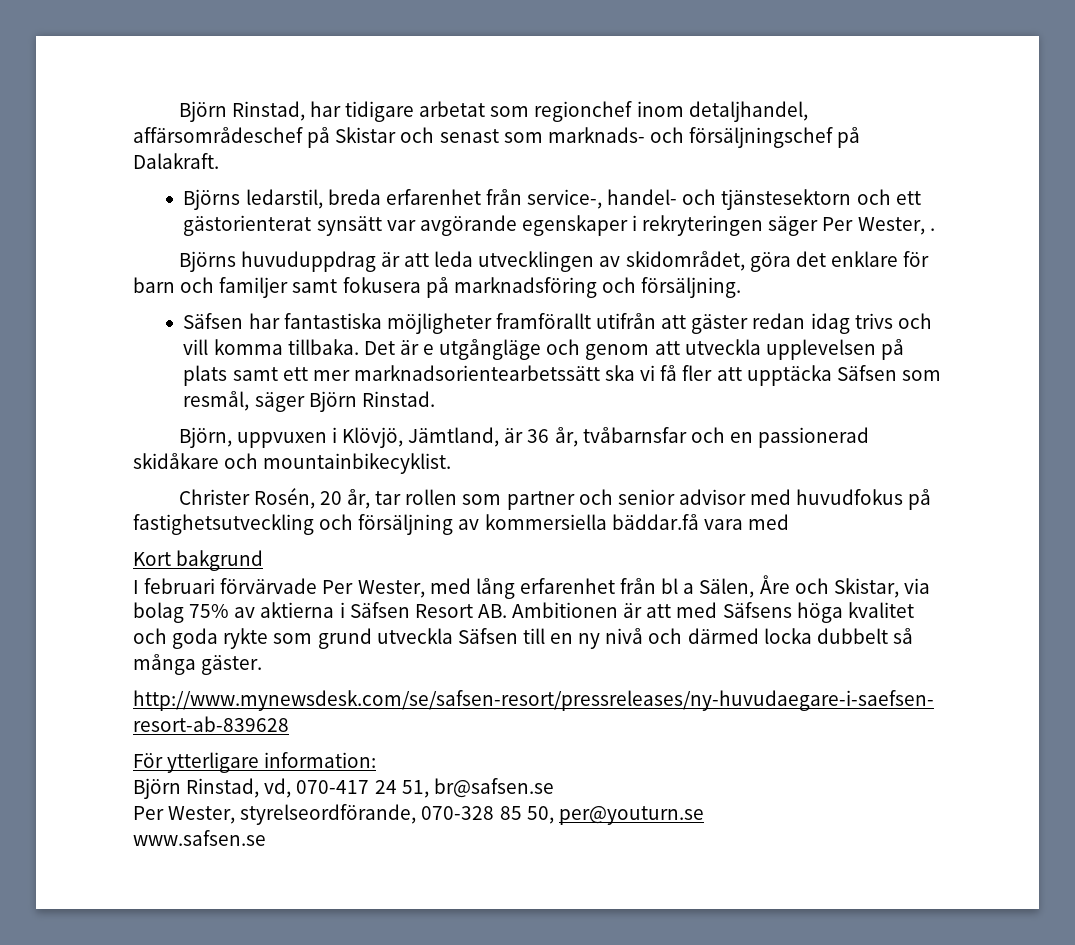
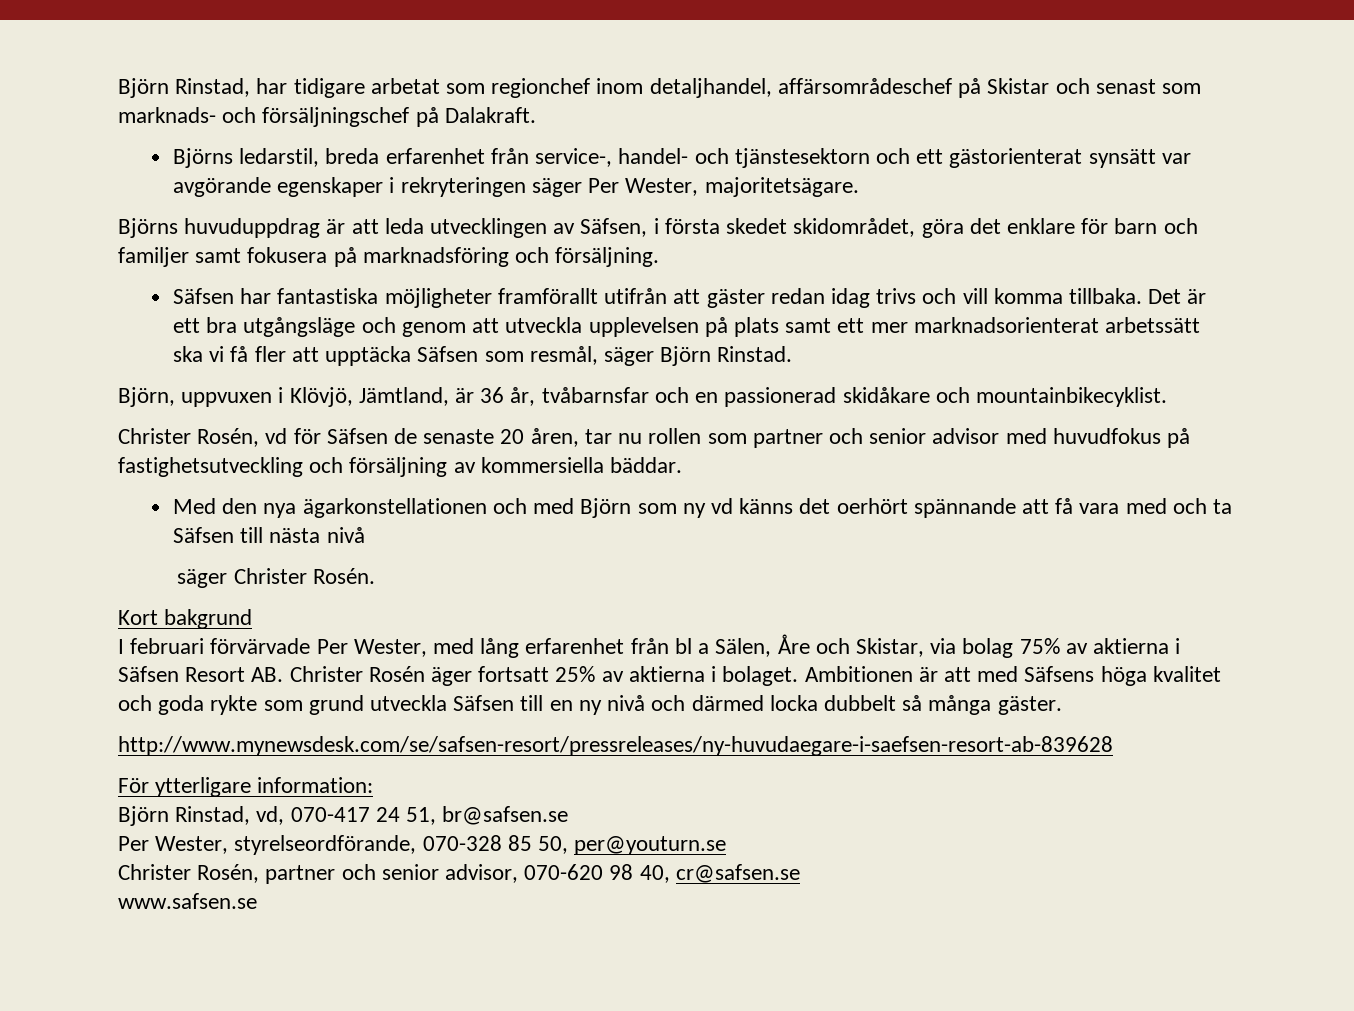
[929,228,935,231] . -> [704,177,859,197] majoritetsägare.
(621, 261) none -> [580,218,788,237] Säfsen, i första skedet
[423,339,542,360] e utgångläge -> [173,317,356,337] ett bra utgångsläge
[353,365,600,381] marknadsorientearbetssätt -> [913,317,1200,333] marknadsorienterat arbetssätt
[319,489,402,509] 20 år, tar -> [265,428,643,447] vd för Säfsen de senaste 20 åren, tar nu
[611,514,789,530] bäddar.få vara med -> [610,457,683,473] [173,498,1233,518] [173,527,365,543] [177,568,375,588] bäddar. // Med den nya ägarkonstellationen och med Björn som ny vd känns det oerhört spännande att få vara med och ta Säfsen till nästa nivå // säger Christer Rosén.
(507, 611) none -> [289,666,799,686] Christer Rosén äger fortsatt 25% av aktierna i bolaget.
(704, 815) none -> [118,864,800,884] // Christer Rosén, partner och senior advisor, 070-620 98 40, cr@safsen.se

